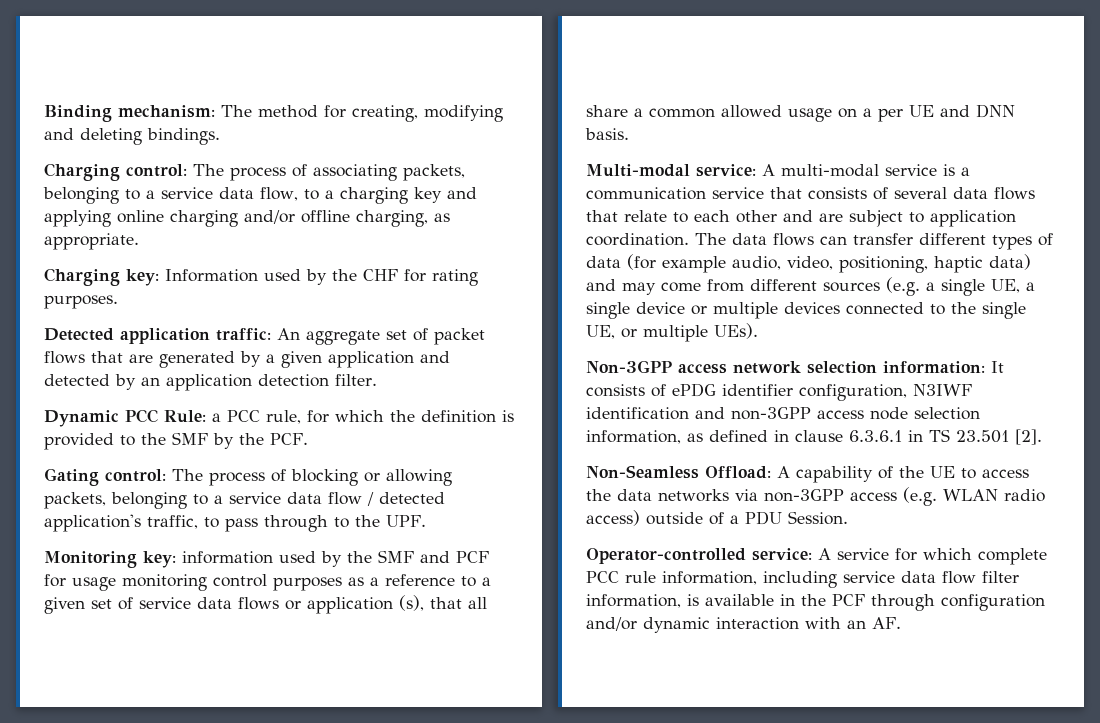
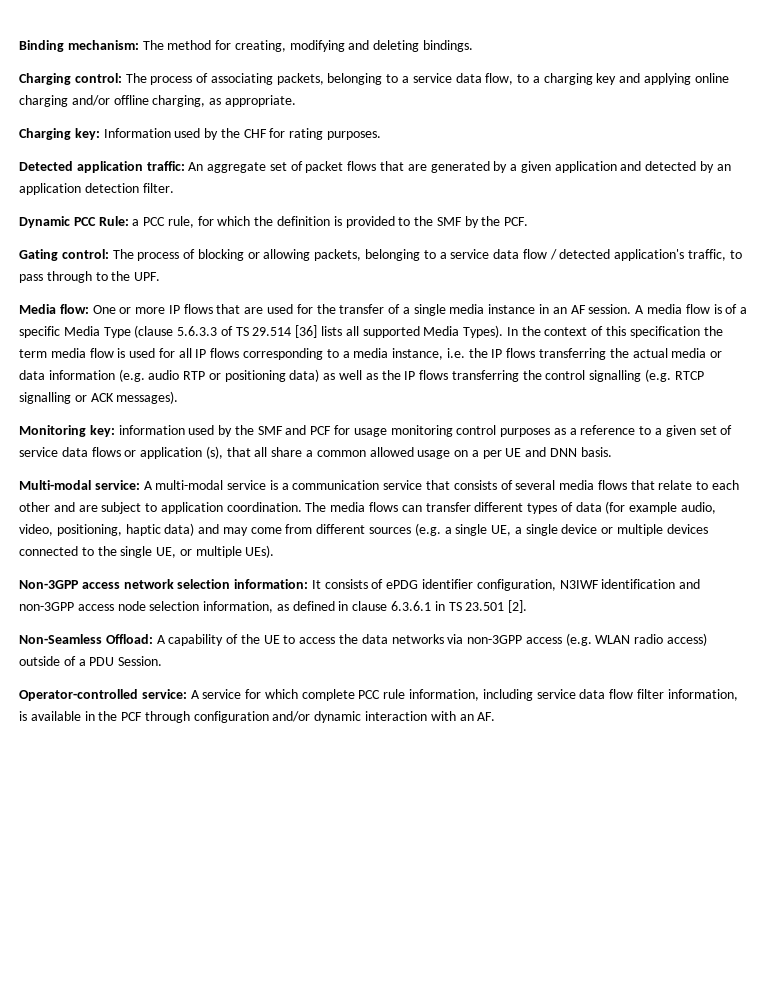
(426, 521) none -> [19,304,748,316] [19,325,723,338] [19,348,723,360] [19,369,704,382] [19,391,179,404] // Media flow: One or more IP flows that are used for the transfer of a single media instance in an AF session. A media flow is of a specific Media Type (clause 5.6.3.3 of TS 29.514 [36] lists all supported Media Types). In the context of this specification the term media flow is used for all IP flows corresponding to a media instance, i.e. the IP flows transferring the actual media or data information (e.g. audio RTP or positioning data) as well as the IP flows transferring the control signalling (e.g. RTCP signalling or ACK messages).
[953,187,988,199] data -> [559,480,595,490] media
[732,233,767,245] data -> [330,502,366,512] media

